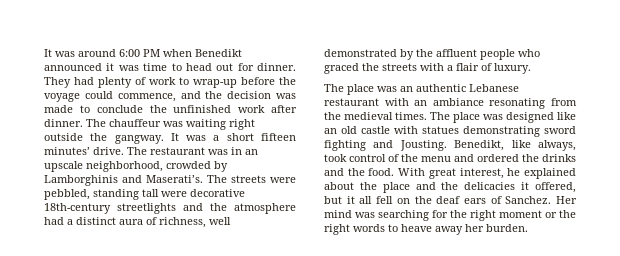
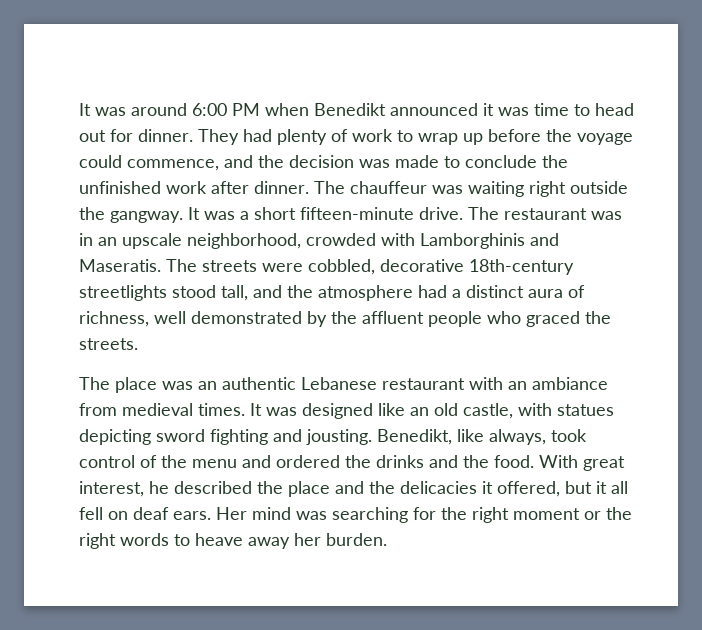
[193,79,237,88] wrap-up -> [418,133,483,145] wrap up
[261,133,296,141] [44,147,90,155] fifteen minutes’ -> [300,207,414,220] fifteen-minute
[214,161,228,172] by -> [381,233,415,246] with
[146,175,203,183] Maserati’s. -> [79,259,161,272] Maseratis.
[44,189,187,200] pebbled, standing tall were -> [308,259,375,275] cobbled,
(176, 208) none -> [172,285,248,301] stood tall,
[382,63,531,74] streets with a flair of luxury. -> [79,338,138,350] streets.
[489,98,577,109] [324,112,480,123] resonating from the medieval times. The place -> [79,403,262,416] from medieval times. It
[361,126,390,134] castle -> [463,403,513,419] castle,
[463,126,540,137] demonstrating -> [79,429,151,445] depicting
[399,140,447,151] Jousting. -> [306,429,372,445] jousting.
[524,168,576,179] [324,182,354,190] explained about -> [174,481,252,494] described
[414,196,552,204] the deaf ears of Sanchez. -> [133,507,211,520] deaf ears.

